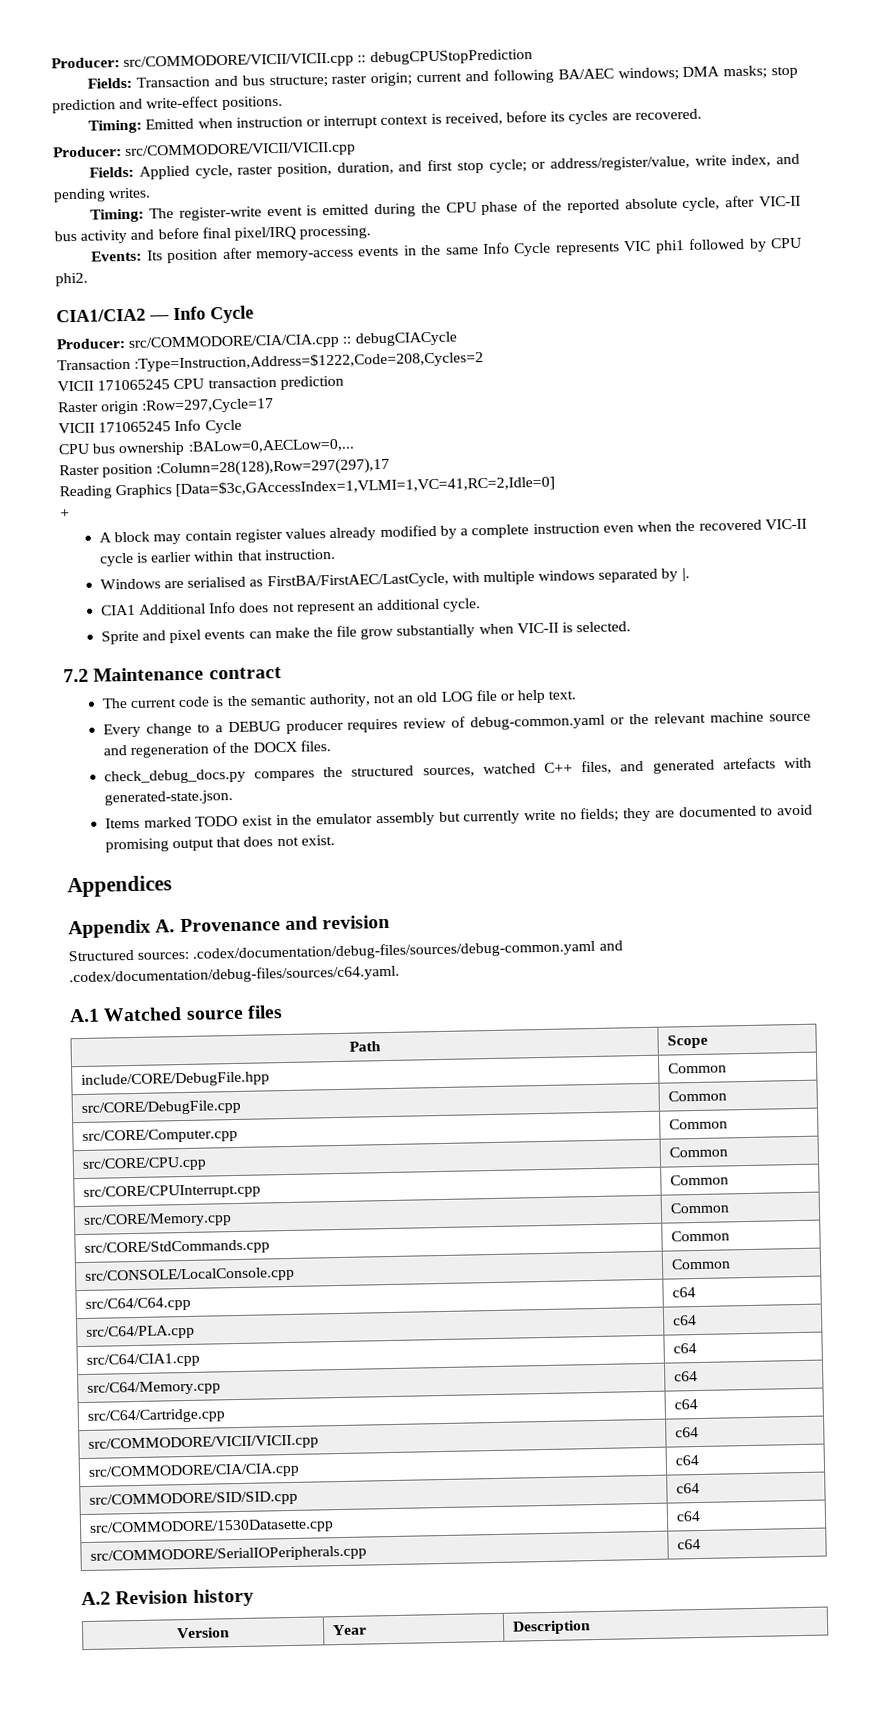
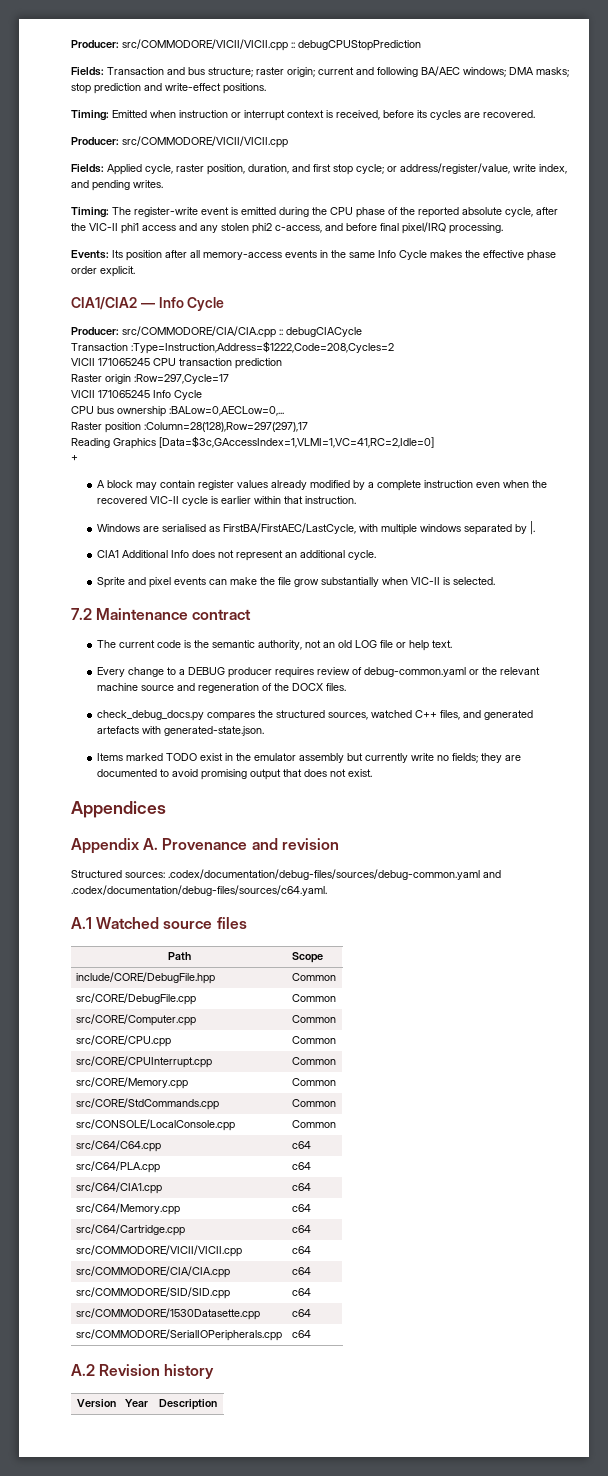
[759,195,802,207] [54,229,128,244] VIC-II bus activity -> [71,223,322,234] the VIC-II phi1 access and any stolen phi2 c-access,
(253, 253) none -> [190,250,200,258] all
[555,237,803,256] [55,272,88,287] represents VIC phi1 followed by CPU phi2. -> [430,250,556,261] [71,266,135,277] makes the effective phase order explicit.

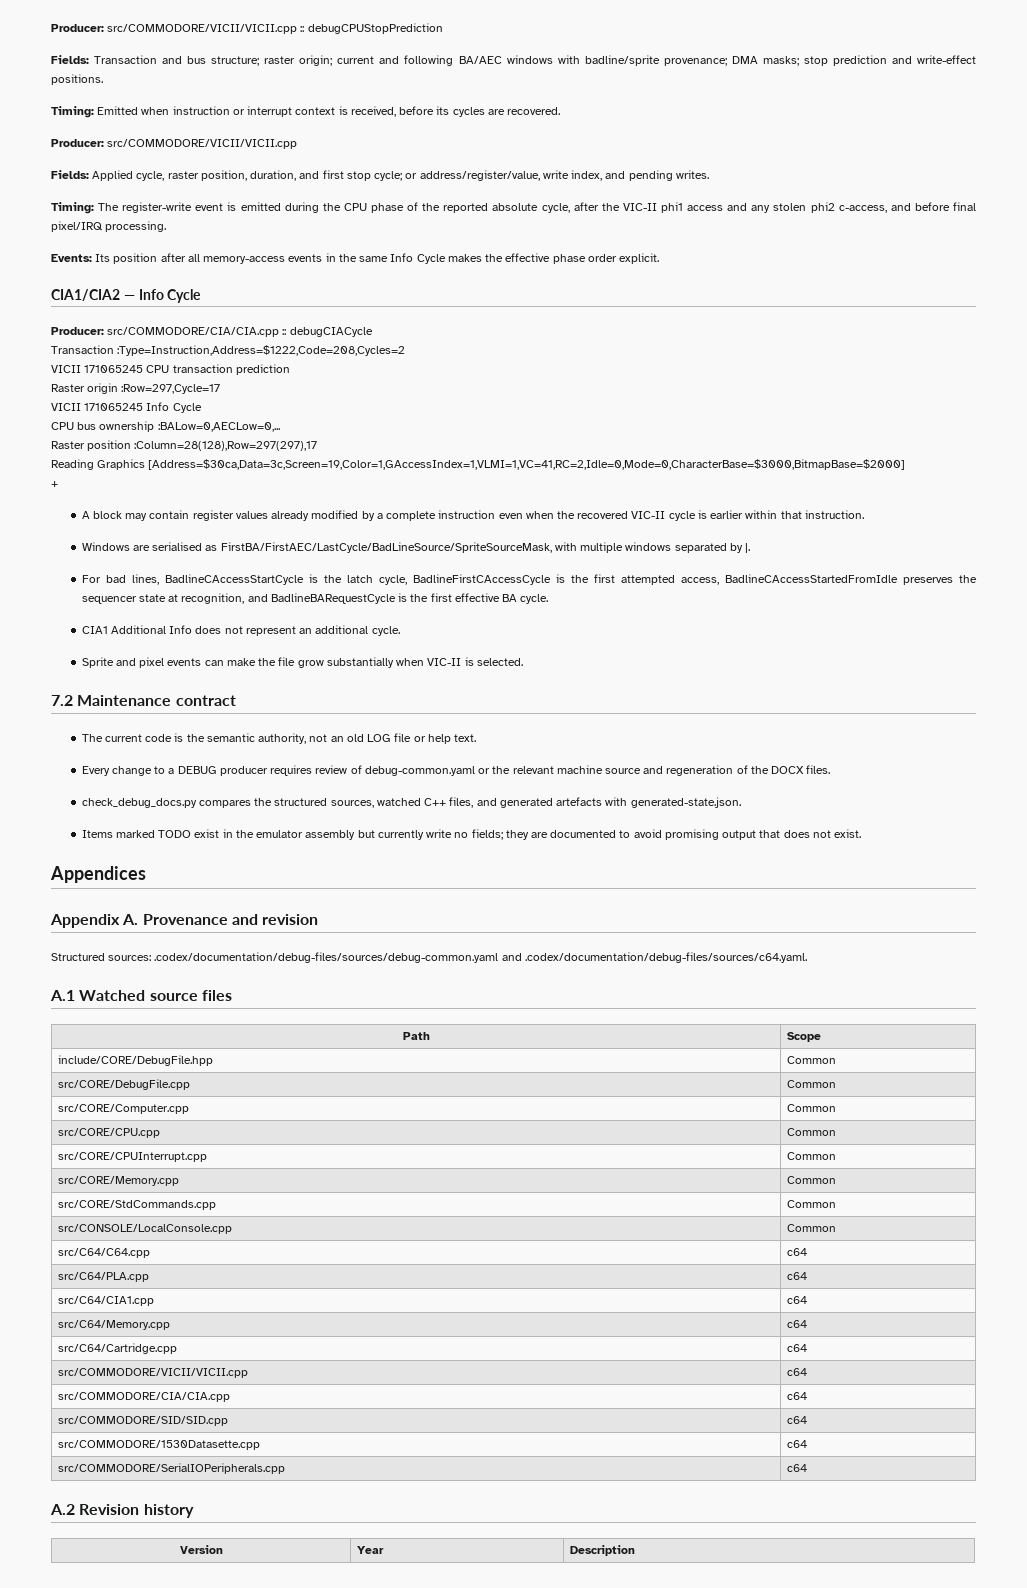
[463,67,506,77] windows; -> [506,55,727,66] windows with badline/sprite provenance;
[159,436,434,448] [Data=$3c,GAccessIndex=1,VLMI=1,VC=41,RC=2,Idle=0] -> [148,459,906,470] [Address=$30ca,Data=3c,Screen=19,Color=1,GAccessIndex=1,VLMI=1,VC=41,RC=2,Idle=0,Mode=0,CharacterBase=$3000,BitmapBase=$2000]
[222,523,356,534] FirstBA/FirstAEC/LastCycle, -> [220,542,552,553] FirstBA/FirstAEC/LastCycle/BadLineSource/SpriteSourceMask,
(535, 528) none -> [81,574,978,585] [81,593,549,604] // For bad lines, BadlineCAccessStartCycle is the latch cycle, BadlineFirstCAccessCycle is the first attempted access, BadlineCAccessStartedFromIdle preserves the sequencer state at recognition, and BadlineBARequestCycle is the first effective BA cycle.

